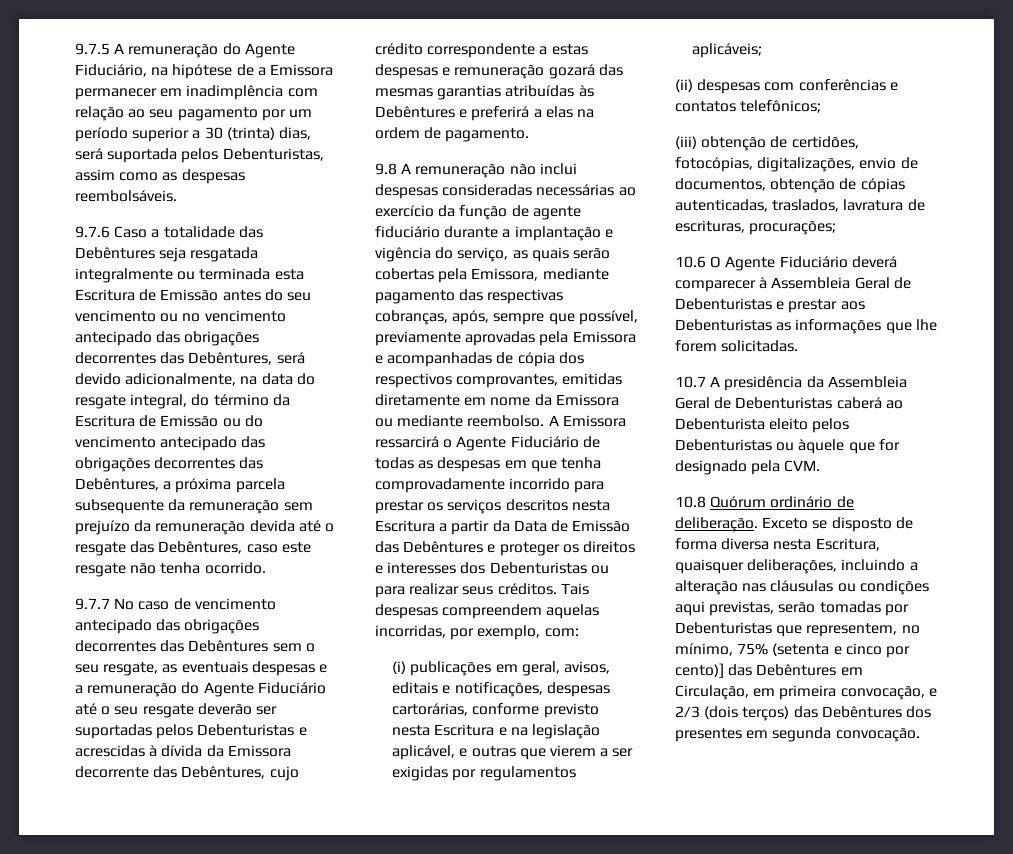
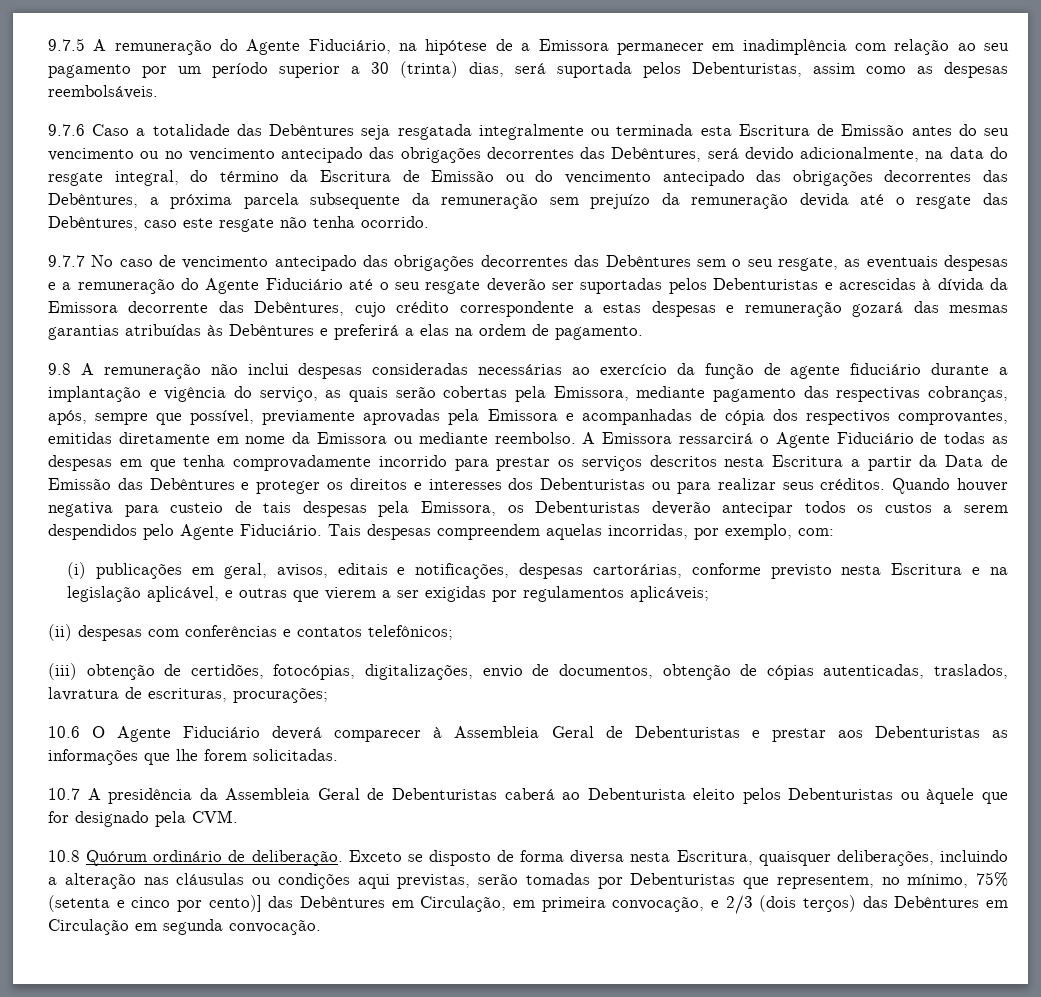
(557, 589) none -> [892,478,1009,494] [48,501,1008,517] [48,524,322,540] Quando houver negativa para custeio de tais despesas pela Emissora, os Debenturistas deverão antecipar todos os custos a serem despendidos pelo Agente Fiduciário.
[905,706,931,718] [675,728,742,742] dos presentes -> [985,900,1008,908] [48,919,129,935] em Circulação

